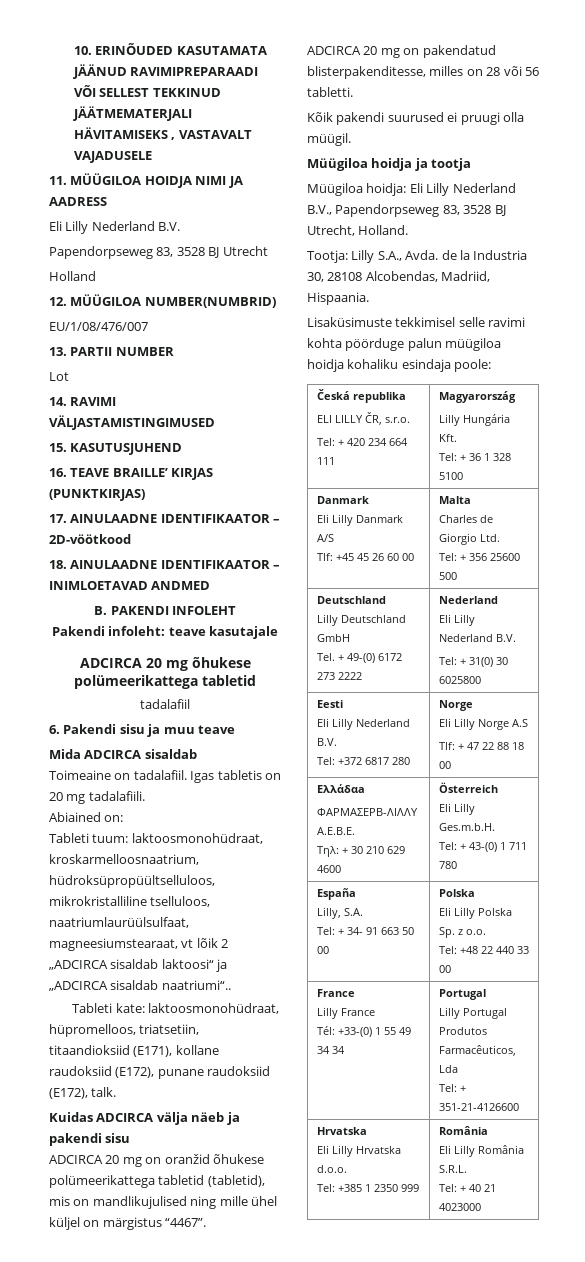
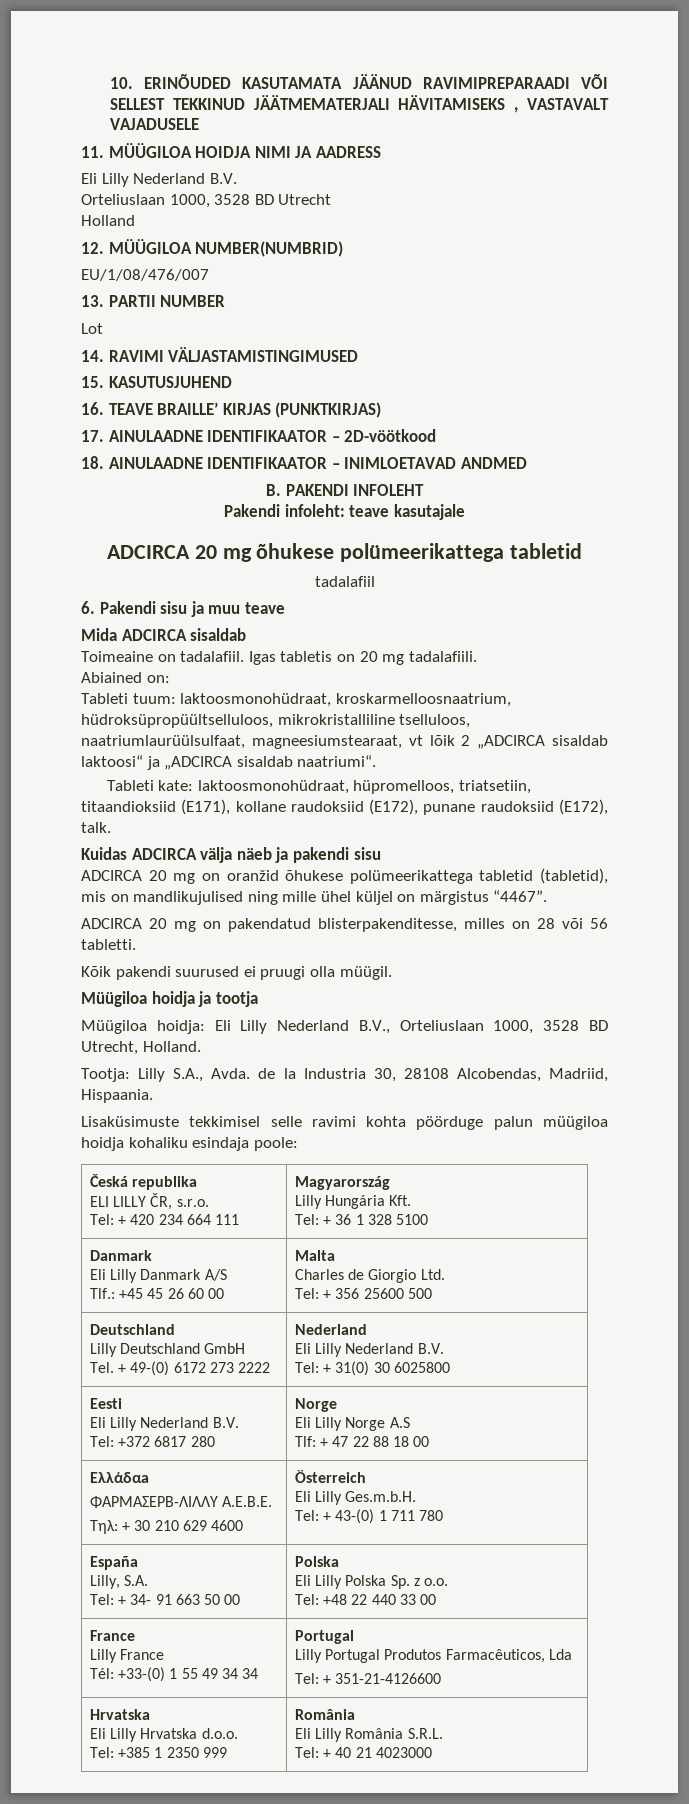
[49,246,220,259] Papendorpseweg 83, 3528 BJ -> [81,194,274,208] Orteliuslaan 1000, 3528 BD
[161,980,231,990] naatriumi“.. -> [297,755,377,767] naatriumi“.
[335,204,506,217] Papendorpseweg 83, 3528 BJ -> [399,1020,608,1034] Orteliuslaan 1000, 3528 BD
[316,553,333,561] Tlf: -> [90,1288,116,1299] Tlf.:

